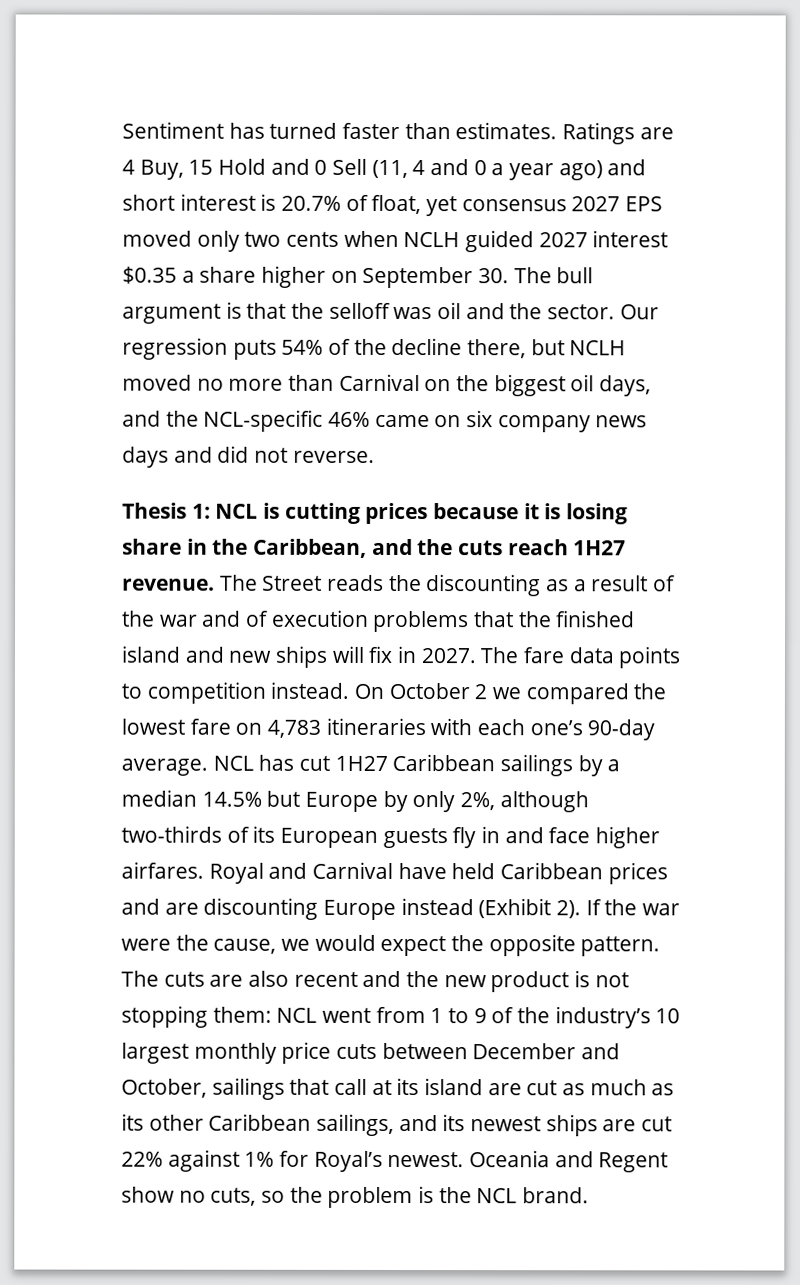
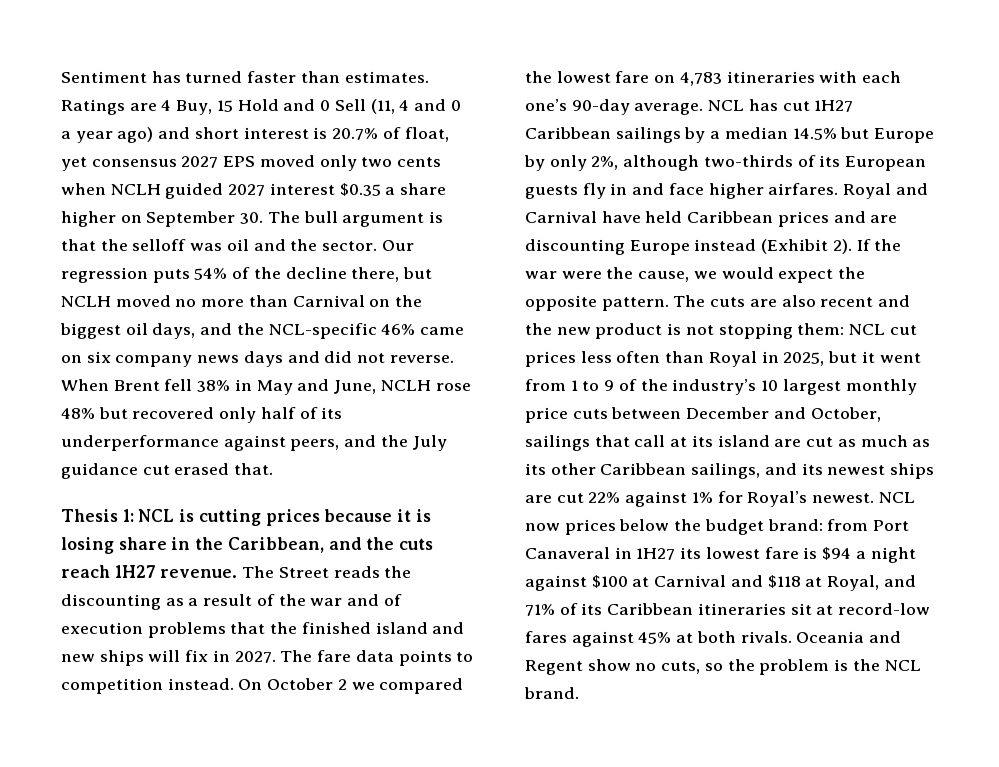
(375, 456) none -> [61,379,471,395] [61,407,343,423] [61,435,447,451] [61,463,274,479] When Brent fell 38% in May and June, NCLH rose 48% but recovered only half of its underperformance against peers, and the July guidance cut erased that.
(318, 1015) none -> [889,325,917,335] [525,351,875,367] cut prices less often than Royal in 2025, but it
(465, 1159) none -> [878,492,915,503] [525,519,910,535] [525,547,916,563] [525,575,916,591] [525,603,931,616] [525,631,792,647] NCL now prices below the budget brand: from Port Canaveral in 1H27 its lowest fare is $94 a night against $100 at Carnival and $118 at Royal, and 71% of its Caribbean itineraries sit at record-low fares against 45% at both rivals.

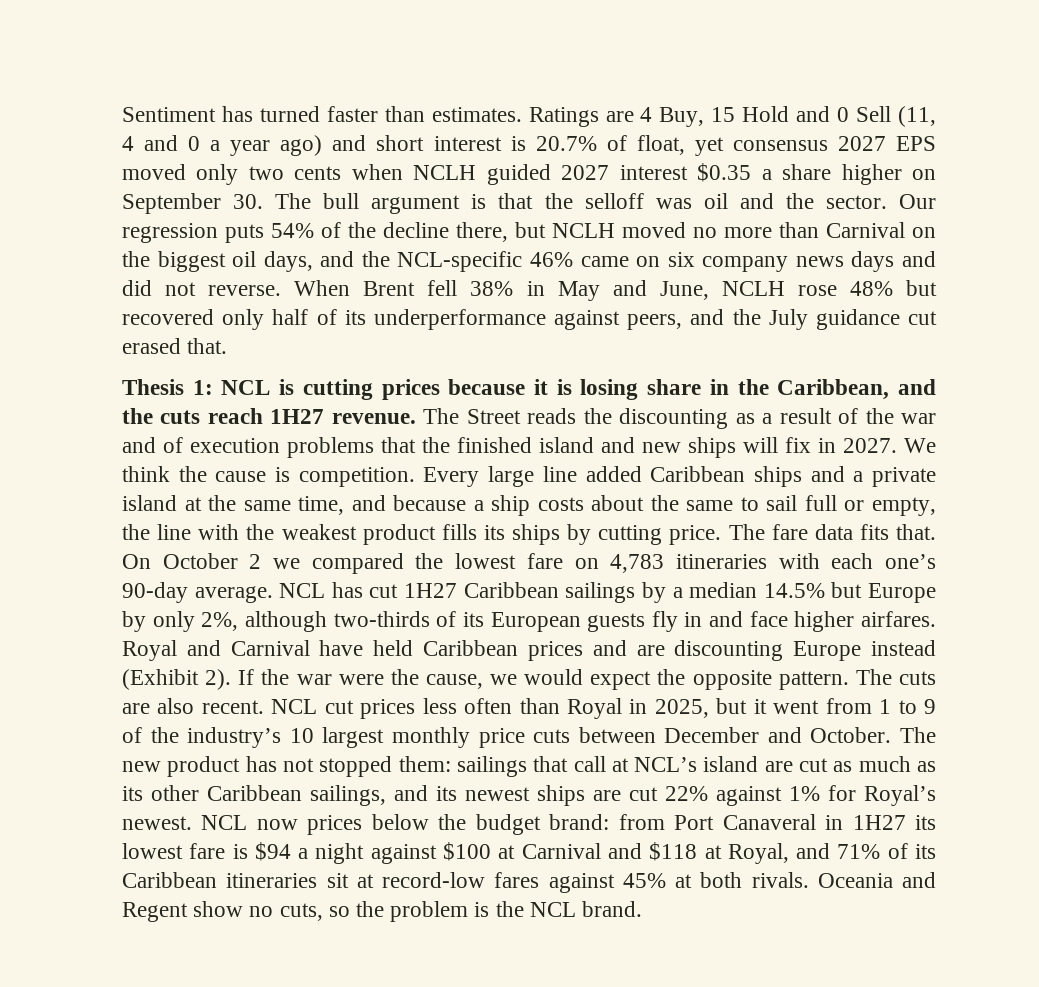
[280,650,474,666] [61,678,234,694] The fare data points to competition instead. -> [904,438,936,453] [122,466,937,487] [122,495,936,516] [122,524,936,545] We think the cause is competition. Every large line added Caribbean ships and a private island at the same time, and because a ship costs about the same to sail full or empty, the line with the weakest product fills its ships by cutting price. The fare data fits that.
[820,295,911,307] [525,323,845,339] recent and the new product is not stopping them: -> [201,700,264,714] recent.
[810,407,881,422] October, -> [810,727,936,743] [122,756,451,777] October. The new product has not stopped them:
[691,435,713,447] its -> [634,757,698,772] NCL’s

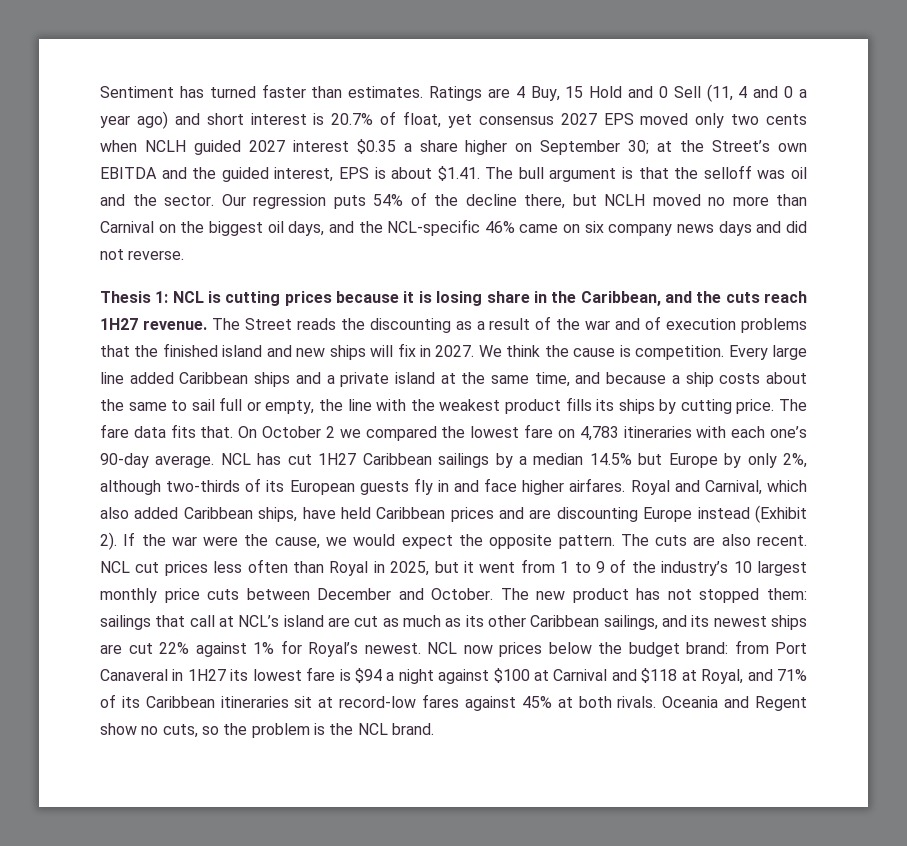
[233,194,264,209] 30. -> [628,140,808,154] [100,166,480,182] 30; at the Street’s own EBITDA and the guided interest, EPS is about $1.41.
[294,280,937,301] [122,309,937,330] [122,338,228,354] When Brent fell 38% in May and June, NCLH rose 48% but recovered only half of its underperformance against peers, and the July guidance cut erased that. -> (185, 255) none
[230,640,310,656] Carnival -> [704,480,807,495] [100,507,298,522] Carnival, which also added Caribbean ships,

